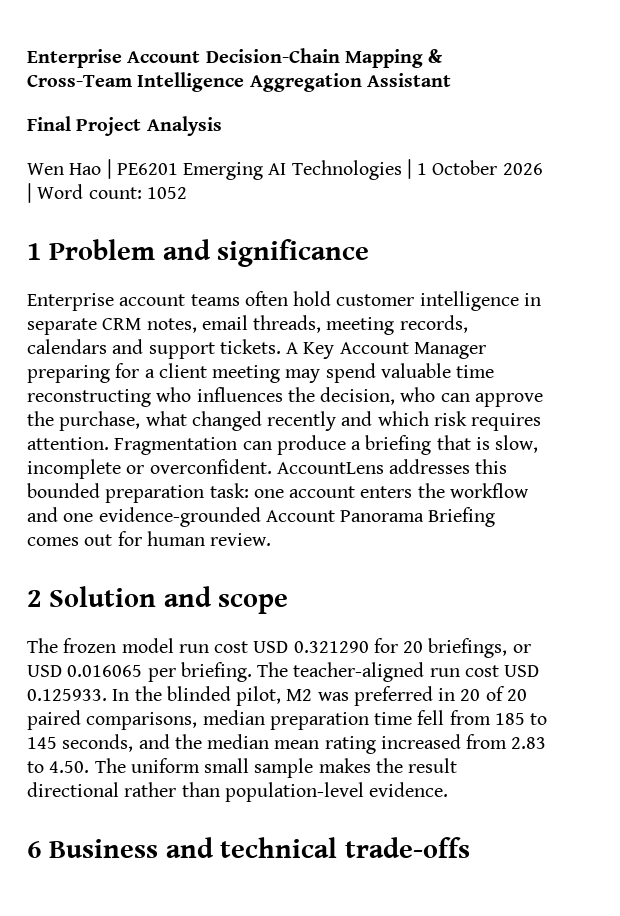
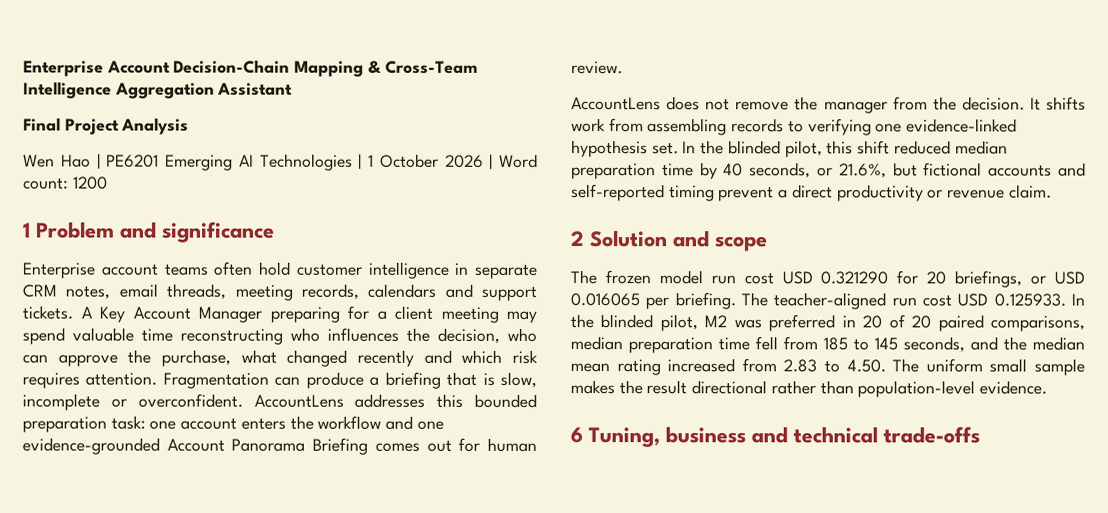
[146,187,187,199] 1052 -> [72,176,108,190] 1200
(272, 539) none -> [571,96,1086,114] [571,118,1018,136] [571,140,1008,158] [571,162,1086,180] [571,184,1052,202] // AccountLens does not remove the manager from the decision. It shifts work from assembling records to verifying one evidence-linked hypothesis set. In the blinded pilot, this shift reduced median preparation time by 40 seconds, or 21.6%, but fictional accounts and self-reported timing prevent a direct productivity or revenue claim.
[49,839,159,858] Business -> [588,426,746,448] Tuning, business

